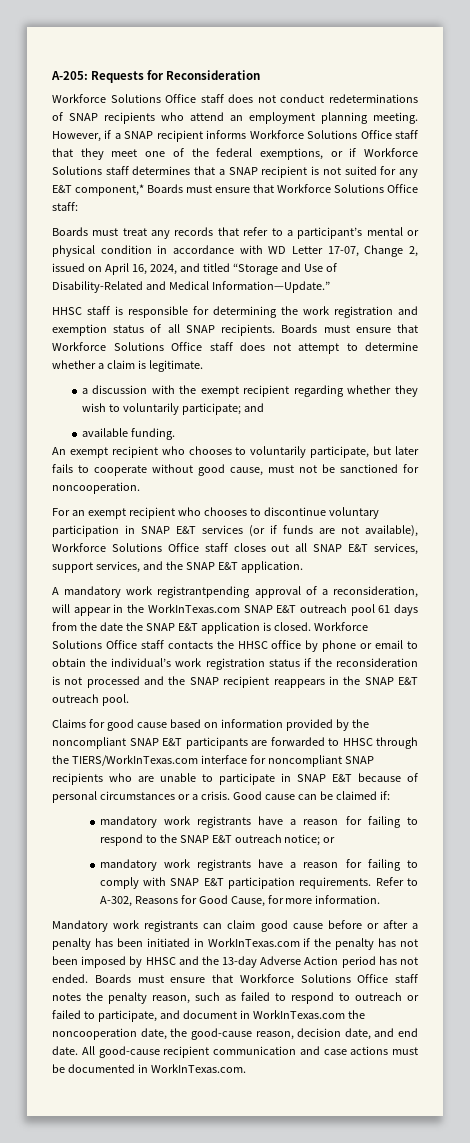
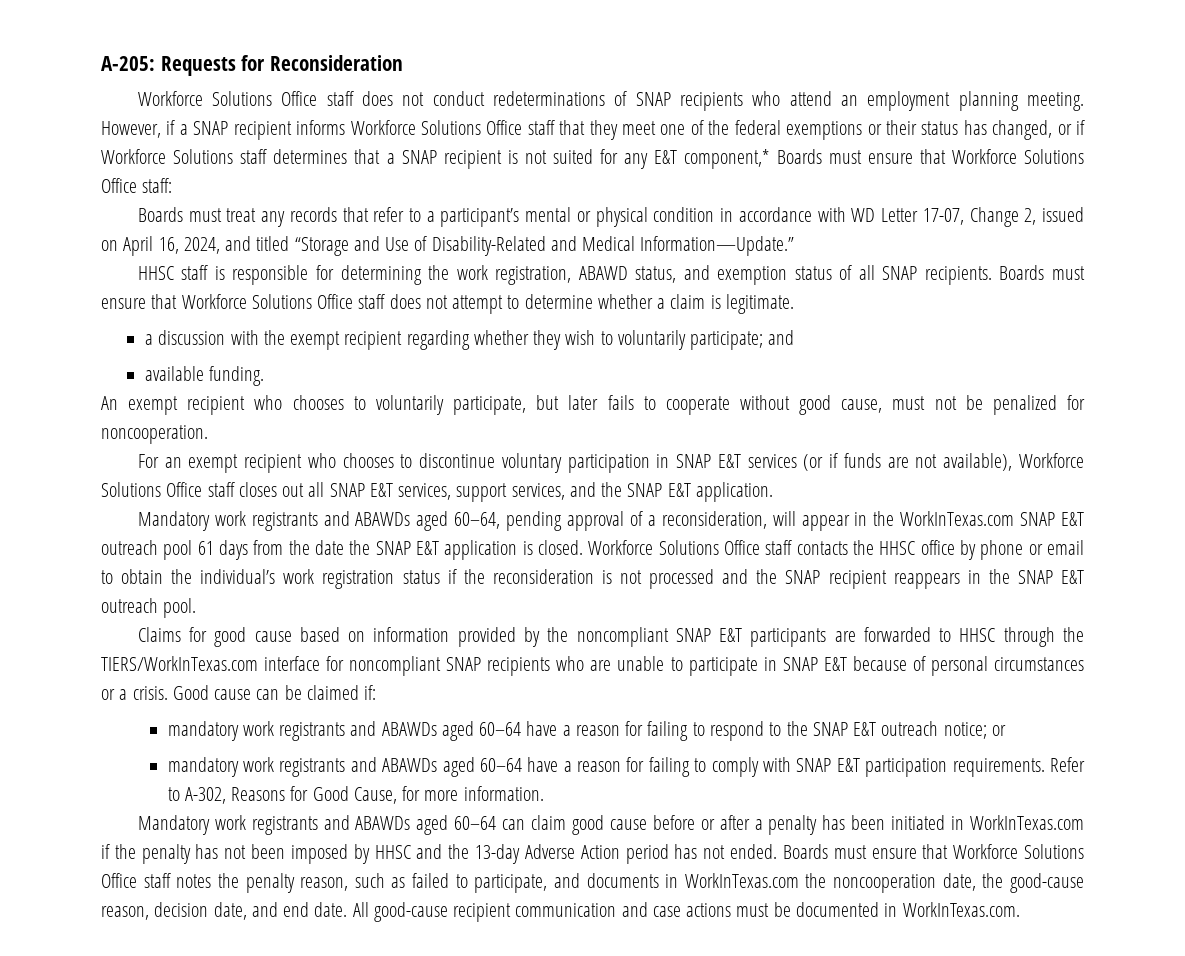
[259,148,323,160] exemptions, -> [786,120,1053,140] exemptions or their status has changed,
[334,306,393,318] registration -> [495,266,677,285] registration, ABAWD status,
[340,464,398,473] sanctioned -> [992,395,1057,415] penalized
[52,586,251,598] A mandatory work registrantpending -> [137,511,563,531] Mandatory work registrants and ABAWDs aged 60–64, pending
(251, 822) none -> [350,721,522,741] and ABAWDs aged 60–64
(251, 865) none -> [350,757,522,777] and ABAWDs aged 60–64
(199, 926) none -> [323,815,497,835] and ABAWDs aged 60–64
[291,992,419,1004] [52,1010,95,1019] respond to outreach or failed to -> (468, 881) none
[182,1010,237,1019] document -> [586,873,659,888] documents

